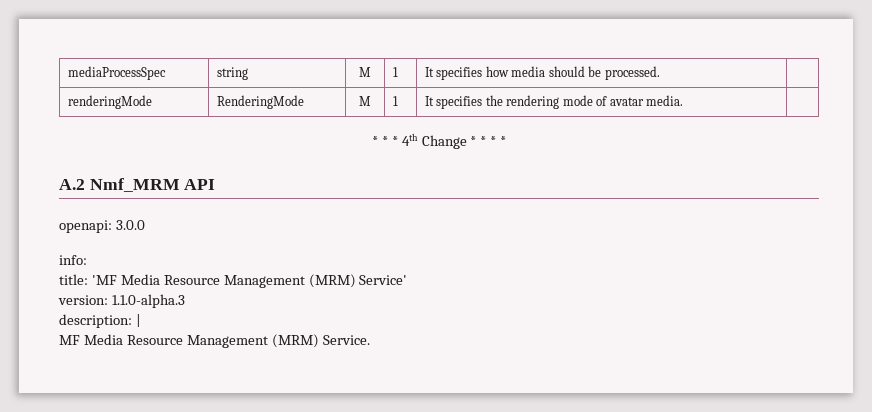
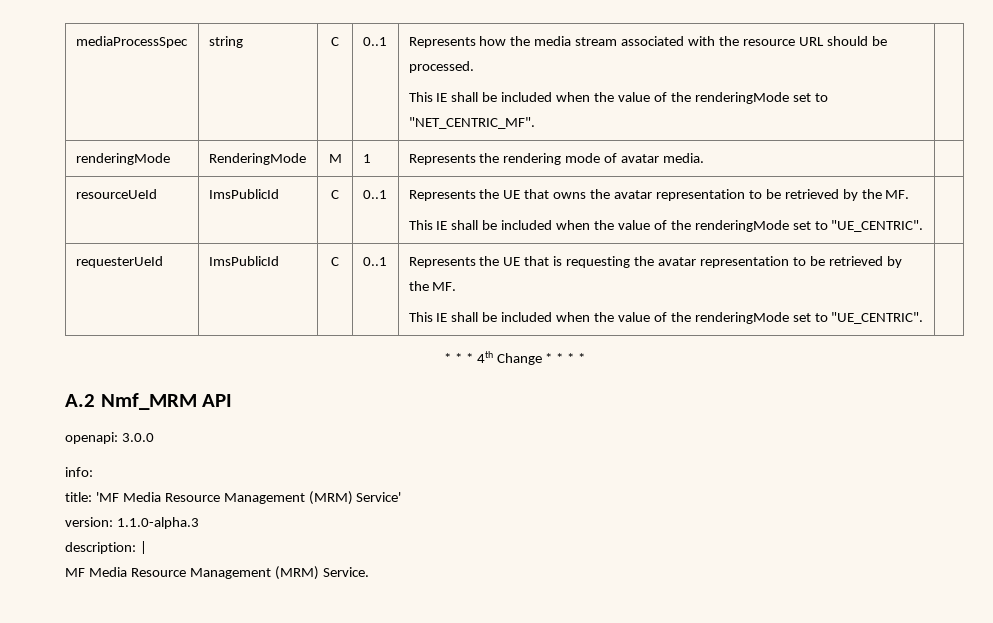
[359,67,371,77] [392,67,398,77] [424,66,660,80] M | 1 | It specifies how media should be processed. -> [331,37,339,46] [362,37,387,46] [408,36,887,48] [408,61,474,73] [408,92,828,104] [408,117,535,129] C | 0..1 | Represents how the media stream associated with the resource URL should be processed. // This IE shall be included when the value of the renderingMode set to "NET_CENTRIC_MF".
[424,96,483,109] It specifies -> [408,154,476,165] Represents
(684, 100) none -> [75,189,157,199] [208,189,279,199] [331,190,339,199] [362,190,387,199] [408,189,910,201] [408,220,924,232] [75,256,163,268] [208,256,279,266] [331,257,339,266] [362,257,387,266] [408,256,902,268] [408,281,457,291] [408,312,924,324] // resourceUeId | ImsPublicId | C | 0..1 | Represents the UE that owns the avatar representation to be retrieved by the MF. // This IE shall be included when the value of the renderingMode set to "UE_CENTRIC". | // requesterUeId | ImsPublicId | C | 0..1 | Represents the UE that is requesting the avatar representation to be retrieved by the MF. // This IE shall be included when the value of the renderingMode set to "UE_CENTRIC". |

